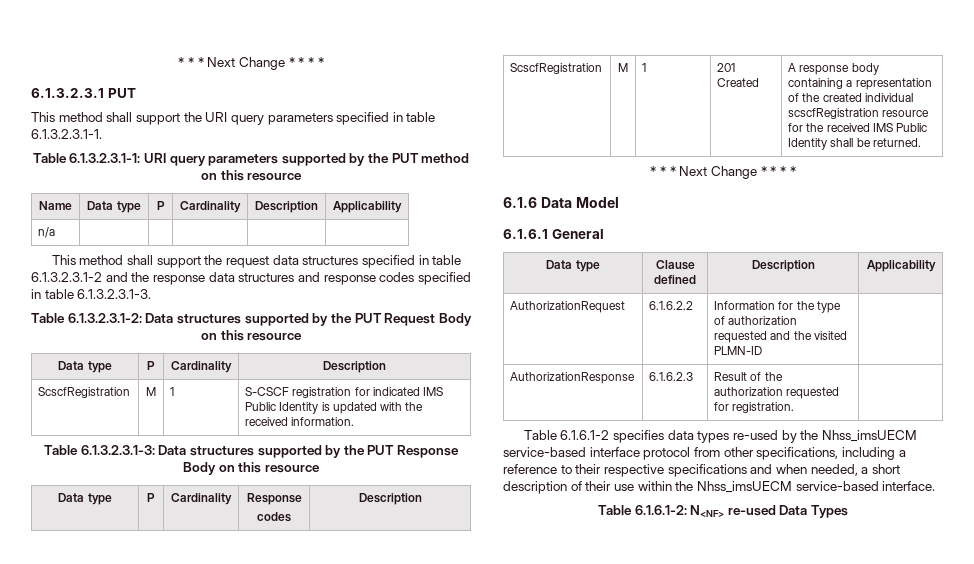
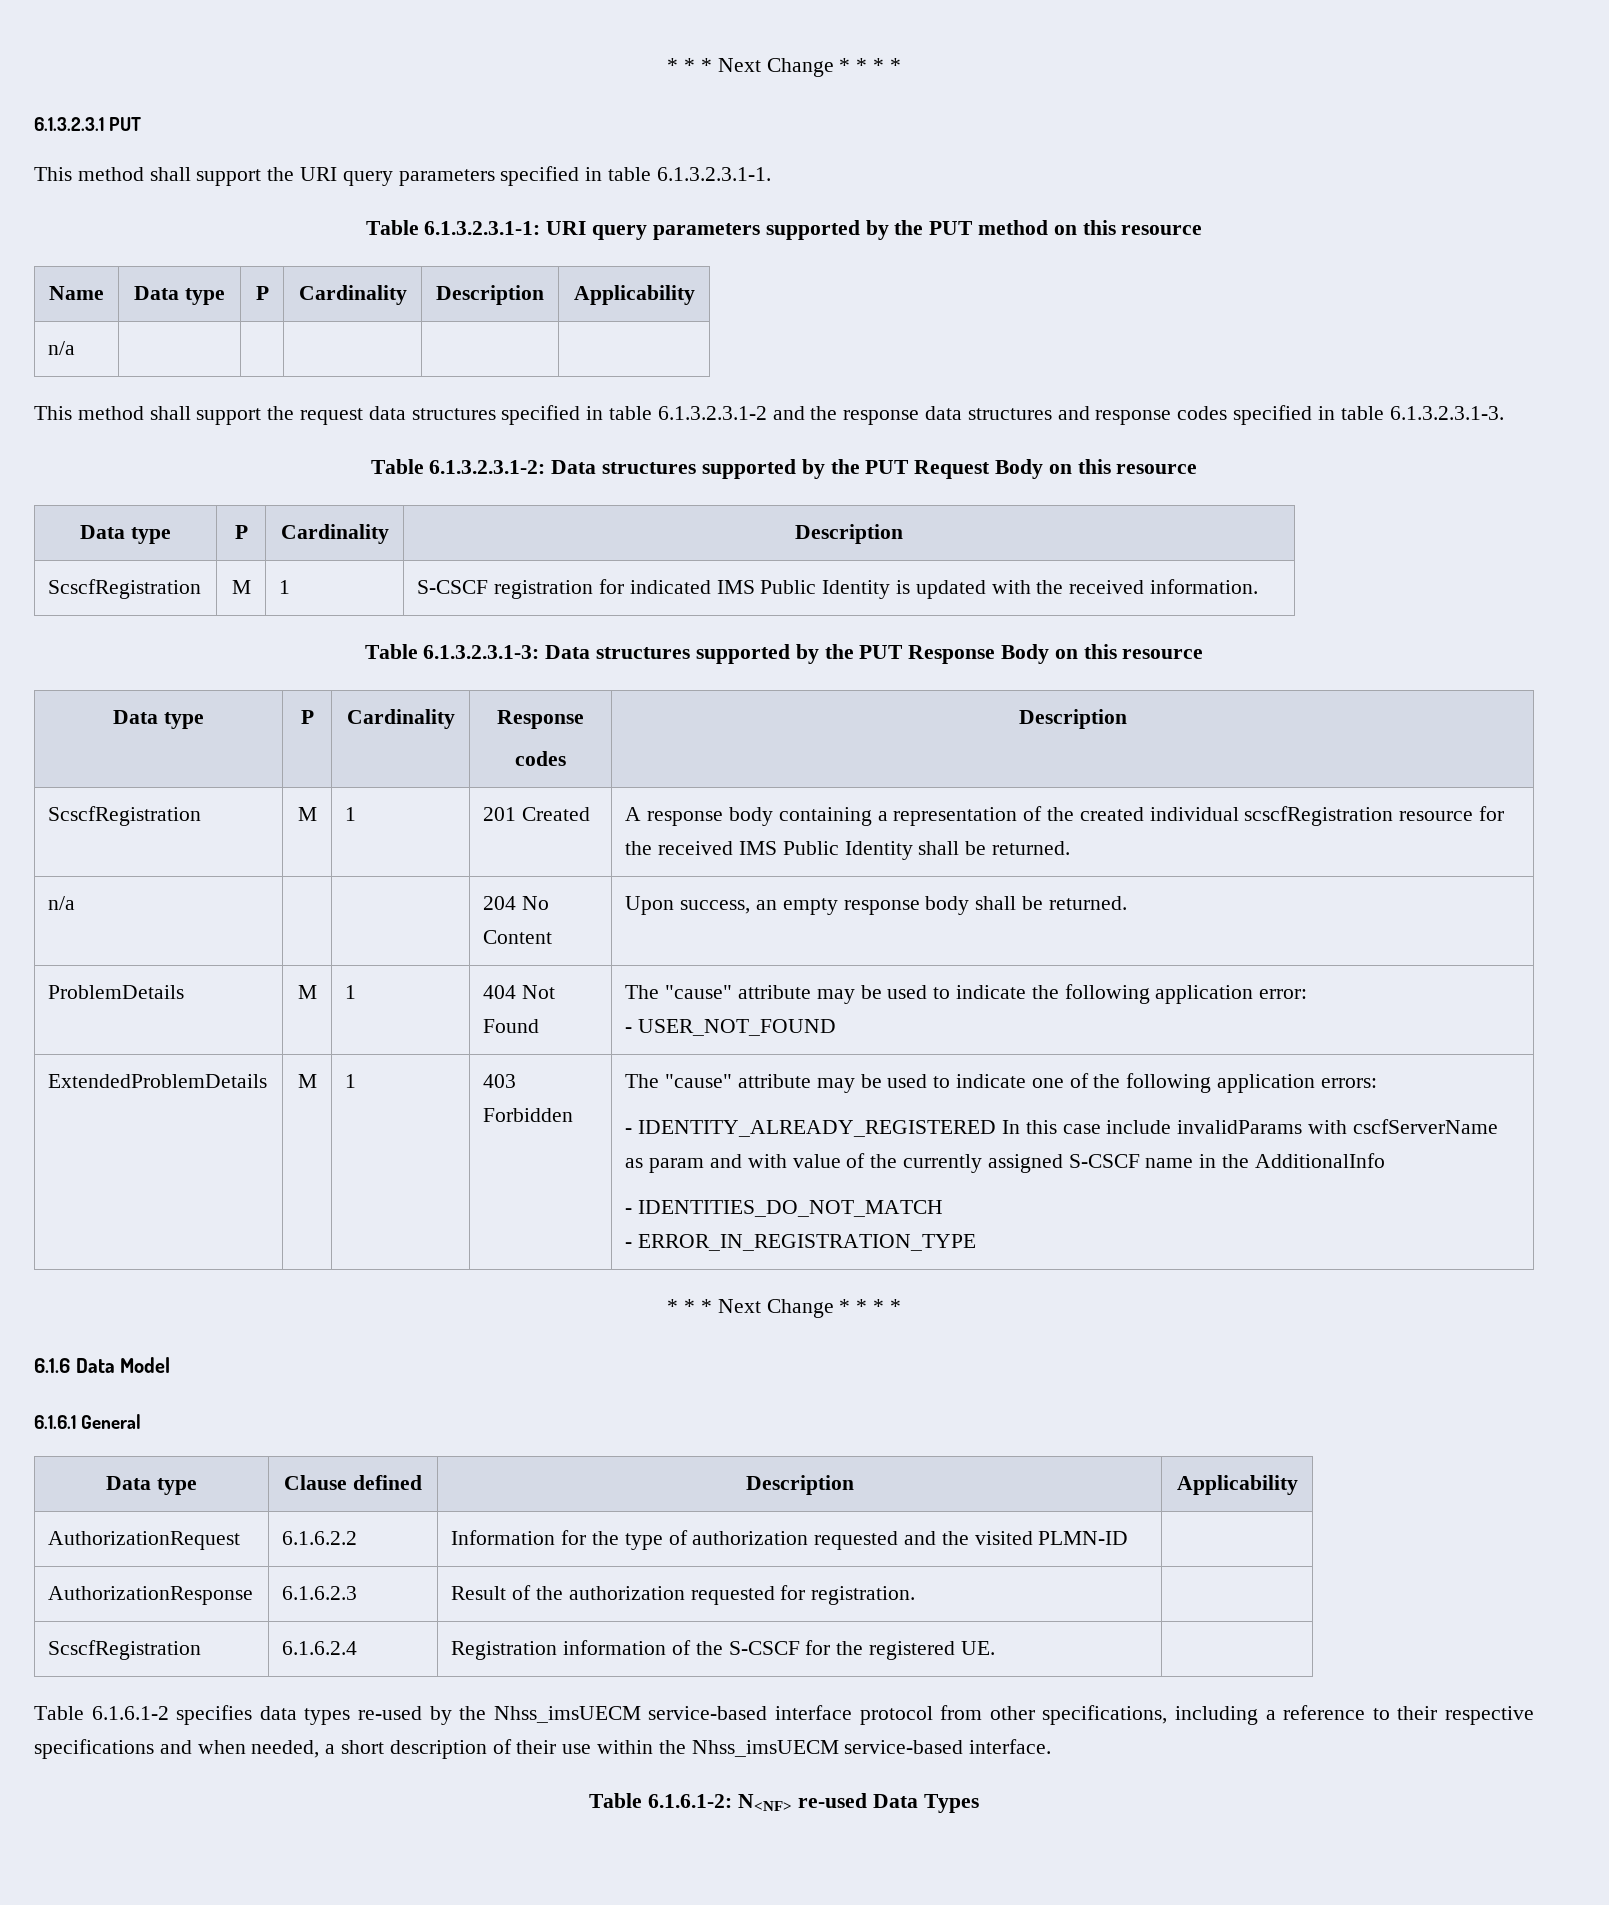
(921, 142) none -> [48,896,76,910] [483,896,550,910] [483,930,553,944] [625,896,1127,915] [48,985,185,999] [297,985,317,999] [345,985,357,999] [483,985,556,999] [483,1019,540,1033] [625,984,1308,1004] [625,1019,837,1036] [48,1074,268,1088] [297,1074,317,1088] [345,1074,357,1088] [483,1074,517,1088] [483,1108,574,1122] [625,1073,1377,1093] [625,1119,1498,1137] [625,1153,1385,1173] [625,1200,944,1217] [625,1234,977,1251] // n/a | | | 204 No Content | Upon success, an empty response body shall be returned. // ProblemDetails | M | 1 | 404 Not Found | The "cause" attribute may be used to indicate the following application error: // - USER_NOT_FOUND // ExtendedProblemDetails | M | 1 | 403 Forbidden | The "cause" attribute may be used to indicate one of the following application errors: // - IDENTITY_ALREADY_REGISTERED In this case include invalidParams with cscfServerName as param and with value of the currently assigned S-CSCF name in the AdditionalInfo // - IDENTITIES_DO_NOT_MATCH // - ERROR_IN_REGISTRATION_TYPE
(795, 407) none -> [48,1640,202,1660] [282,1641,358,1655] [451,1640,995,1660] // ScscfRegistration | 6.1.6.2.4 | Registration information of the S-CSCF for the registered UE. |

